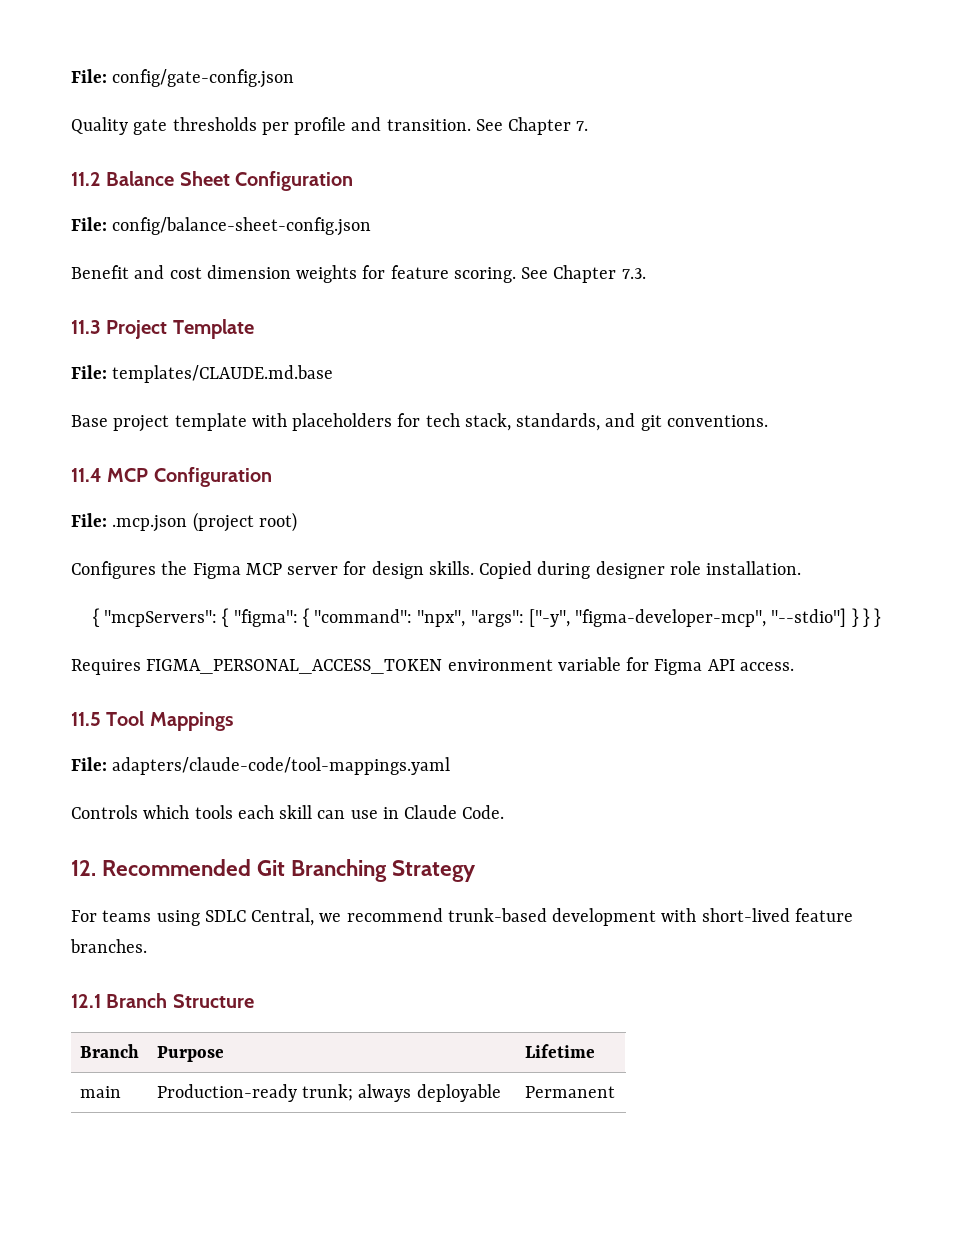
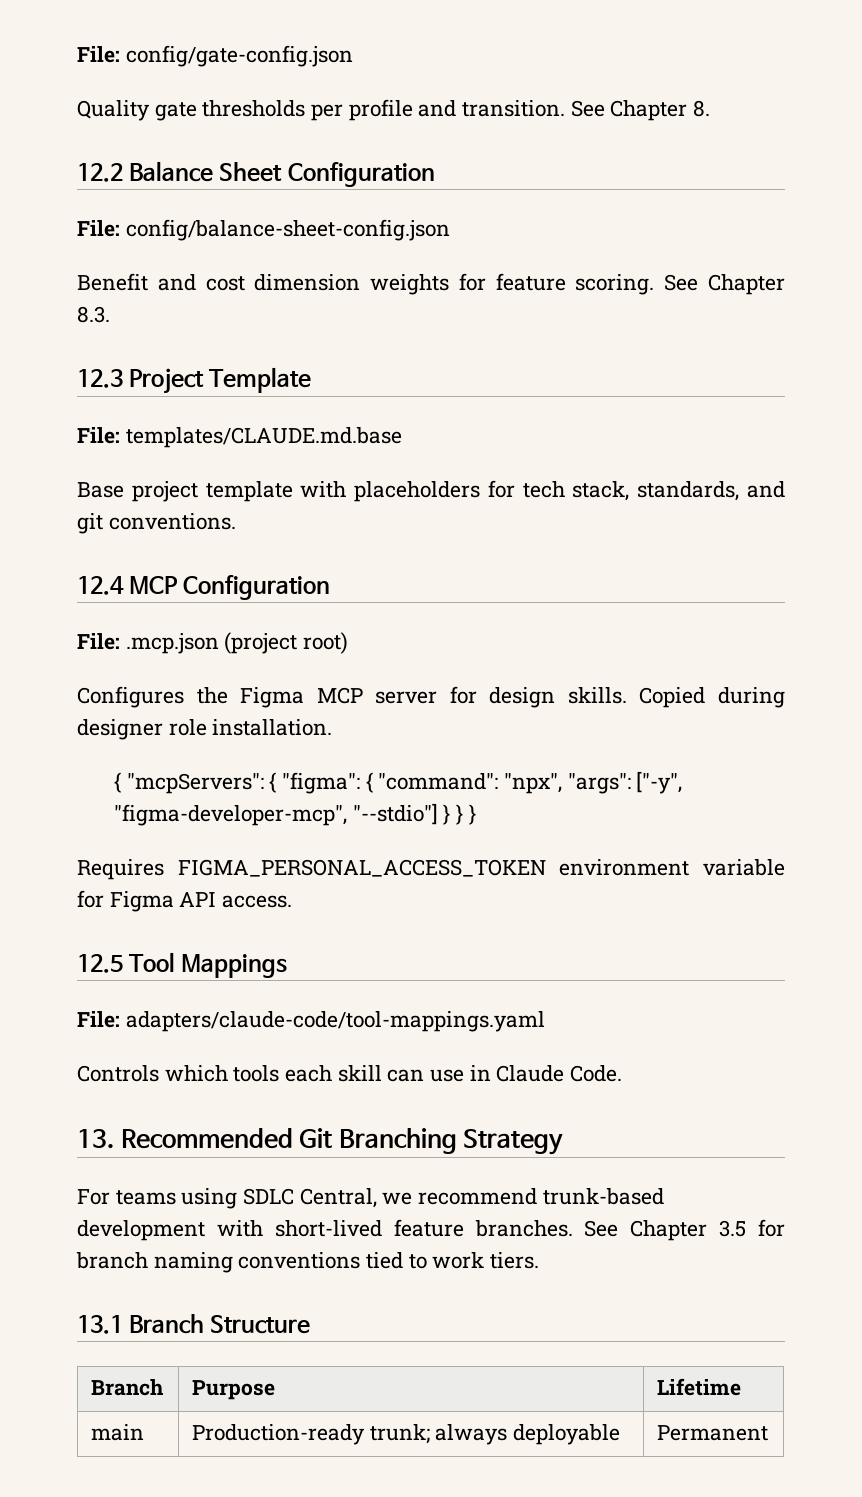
[576,121,589,131] [71,172,101,186] 7. // 11.2 -> [693,100,711,117] [77,163,123,182] 8. // 12.2
[621,268,646,279] [71,320,101,334] 7.3. // 11.3 -> [77,306,110,323] [77,369,123,388] 8.3. // 12.3
[71,468,102,482] 11.4 -> [77,576,124,595] 12.4
[71,712,101,726] 11.5 -> [77,954,123,973] 12.5
[71,860,96,876] 12. -> [77,1129,114,1149] 13.
[71,994,101,1008] // 12.1 -> [584,1219,785,1241] [76,1252,540,1273] [77,1315,123,1334] See Chapter 3.5 for branch naming conventions tied to work tiers. // 13.1

